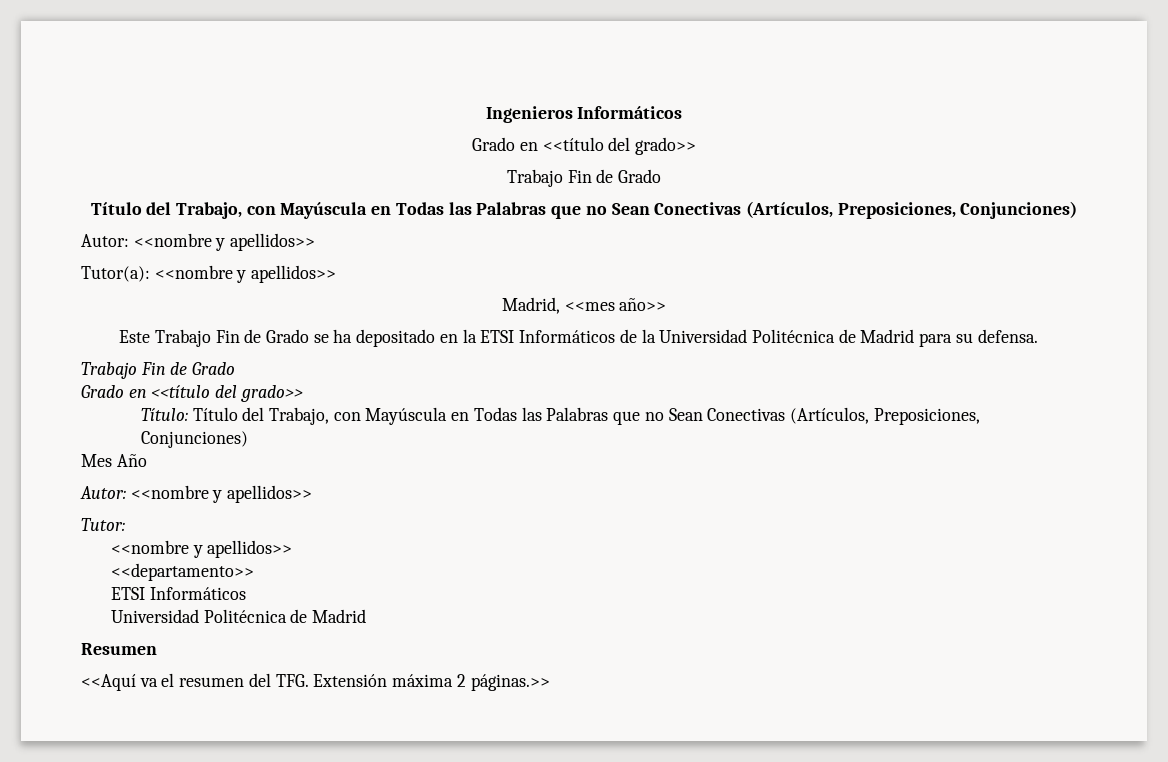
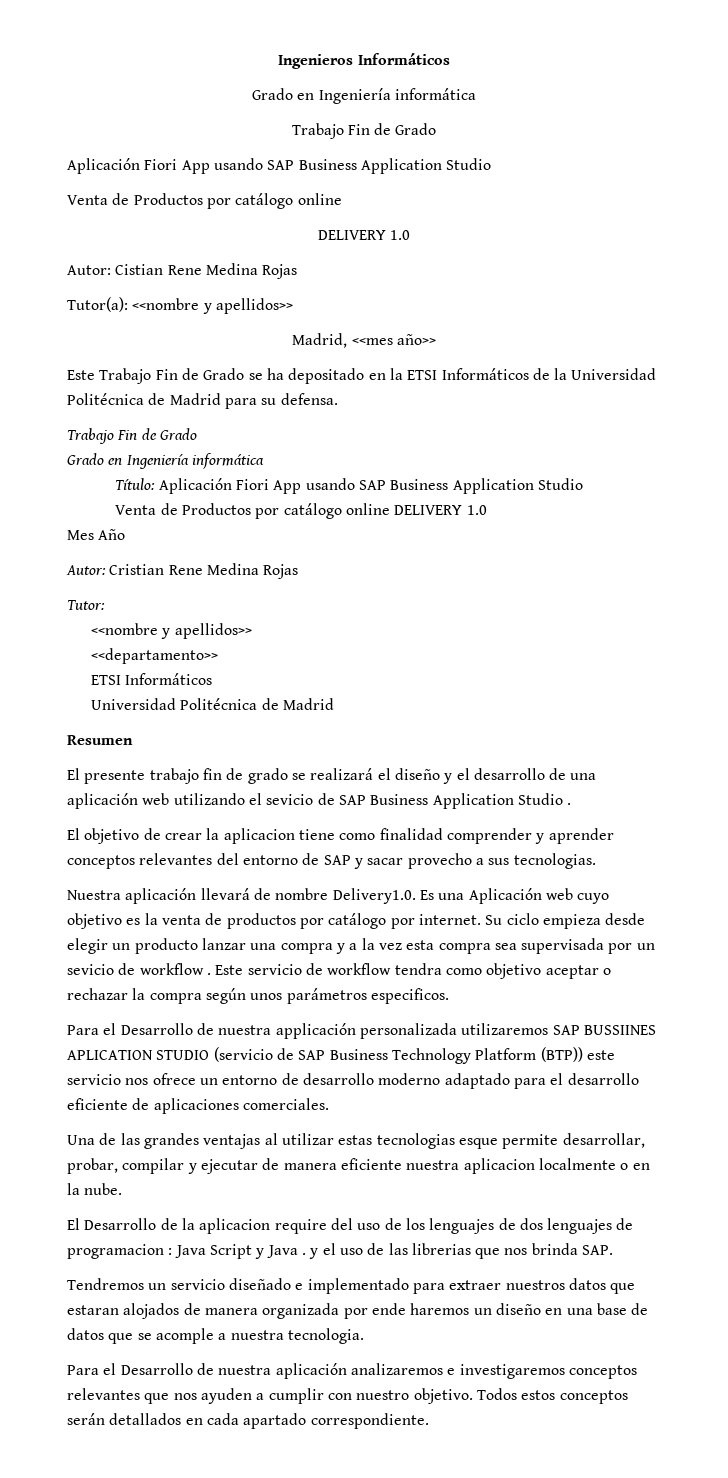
[542,137,696,155] [506,169,662,187] [90,201,1078,219] [81,233,316,251] <<título del grado>> // Trabajo Fin de Grado // Título del Trabajo, con Mayúscula en Todas las Palabras que no Sean Conectivas (Artículos, Preposiciones, Conjunciones) // Autor: <<nombre y apellidos>> -> [318,88,476,104] [291,123,437,139] [67,158,492,174] [67,193,342,209] [317,230,411,240] [67,263,298,279] Ingeniería informática // Trabajo Fin de Grado // Aplicación Fiori App usando SAP Business Application Studio // Venta de Productos por catálogo online // DELIVERY 1.0 // Autor: Cistian Rene Medina Rojas
[151,385,303,402] [140,407,980,425] [140,431,248,448] <<título del grado>> // Título: Título del Trabajo, con Mayúscula en Todas las Palabras que no Sean Conectivas (Artículos, Preposiciones, Conjunciones) -> [126,453,264,469] [115,478,583,494] [115,503,487,519] Ingeniería informática // Título: Aplicación Fiori App usando SAP Business Application Studio // Venta de Productos por catálogo online DELIVERY 1.0
[130,485,313,503] <<nombre y apellidos>> -> [109,563,299,579] Cristian Rene Medina Rojas
[81,673,550,691] <<Aquí va el resumen del TFG. Extensión máxima 2 páginas.>> -> [67,768,597,784] [67,793,572,809] [67,828,614,844] [67,853,596,869] [67,888,610,904] [67,913,646,929] [67,938,655,954] [67,963,611,979] [67,988,449,1004] [67,1023,656,1039] [67,1047,615,1064] [67,1073,639,1089] [67,1098,329,1114] [67,1133,645,1149] [67,1158,650,1174] [67,1183,123,1195] [67,1218,634,1234] [67,1243,614,1259] [67,1278,636,1294] [67,1303,649,1319] [67,1328,364,1344] [67,1363,637,1379] [67,1388,628,1404] [67,1413,429,1429] El presente trabajo fin de grado se realizará el diseño y el desarrollo de una aplicación web utilizando el sevicio de SAP Business Application Studio . // El objetivo de crear la aplicacion tiene como finalidad comprender y aprender conceptos relevantes del entorno de SAP y sacar provecho a sus tecnologias. // Nuestra aplicación llevará de nombre Delivery1.0. Es una Aplicación web cuyo objetivo es la venta de productos por catálogo por internet. Su ciclo empieza desde elegir un producto lanzar una compra y a la vez esta compra sea supervisada por un sevicio de workflow . Este servicio de workflow tendra como objetivo aceptar o rechazar la compra según unos parámetros especificos. // Para el Desarrollo de nuestra applicación personalizada utilizaremos SAP BUSSIINES APLICATION STUDIO (servicio de SAP Business Technology Platform (BTP)) este servicio nos ofrece un entorno de desarrollo moderno adaptado para el desarrollo eficiente de aplicaciones comerciales. // Una de las grandes ventajas al utilizar estas tecnologias esque permite desarrollar, probar, compilar y ejecutar de manera eficiente nuestra aplicacion localmente o en la nube. // El Desarrollo de la aplicacion require del uso de los lenguajes de dos lenguajes de programacion : Java Script y Java . y el uso de las librerias que nos brinda SAP. // Tendremos un servicio diseñado e implementado para extraer nuestros datos que estaran alojados de manera organizada por ende haremos un diseño en una base de datos que se acomple a nuestra tecnologia. // Para el Desarrollo de nuestra aplicación analizaremos e investigaremos conceptos relevantes que nos ayuden a cumplir con nuestro objetivo. Todos estos conceptos serán detallados en cada apartado correspondiente.

